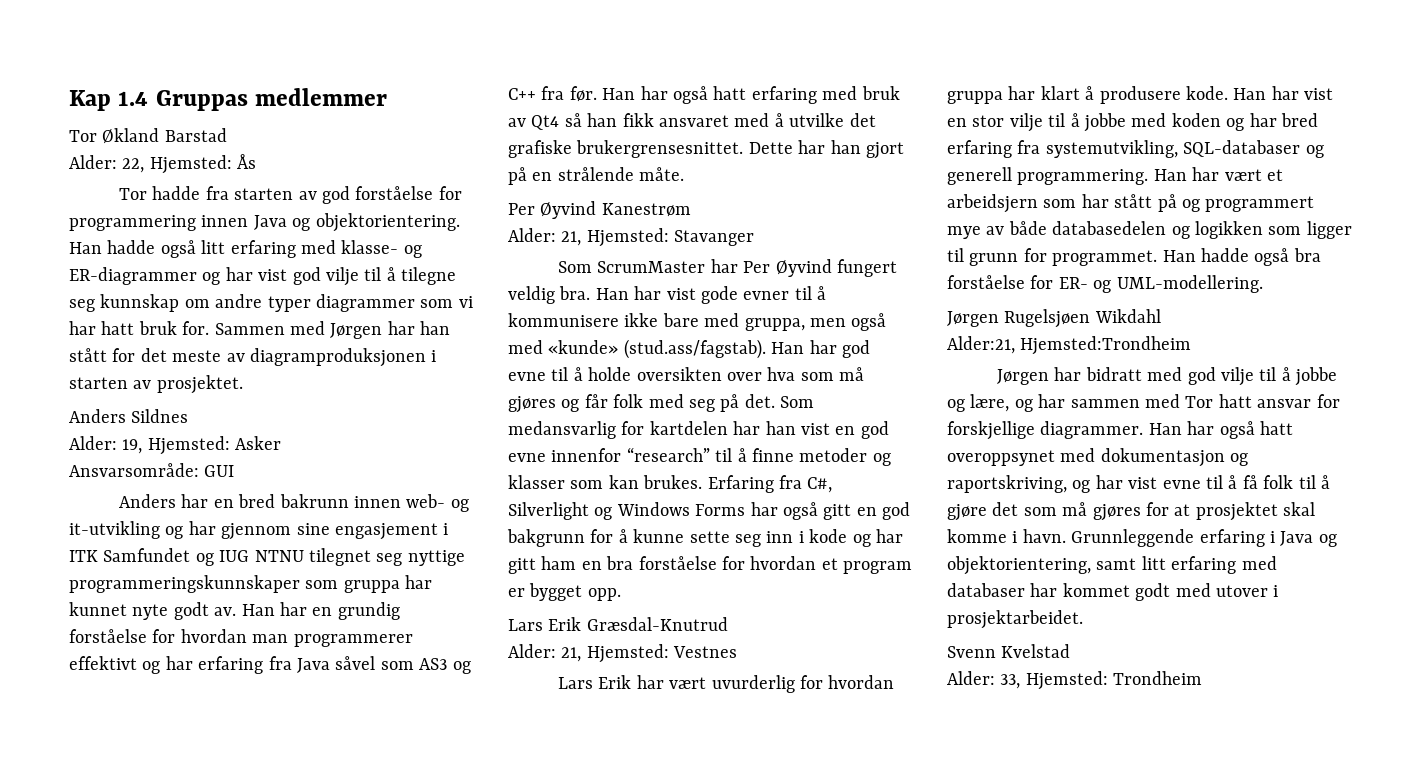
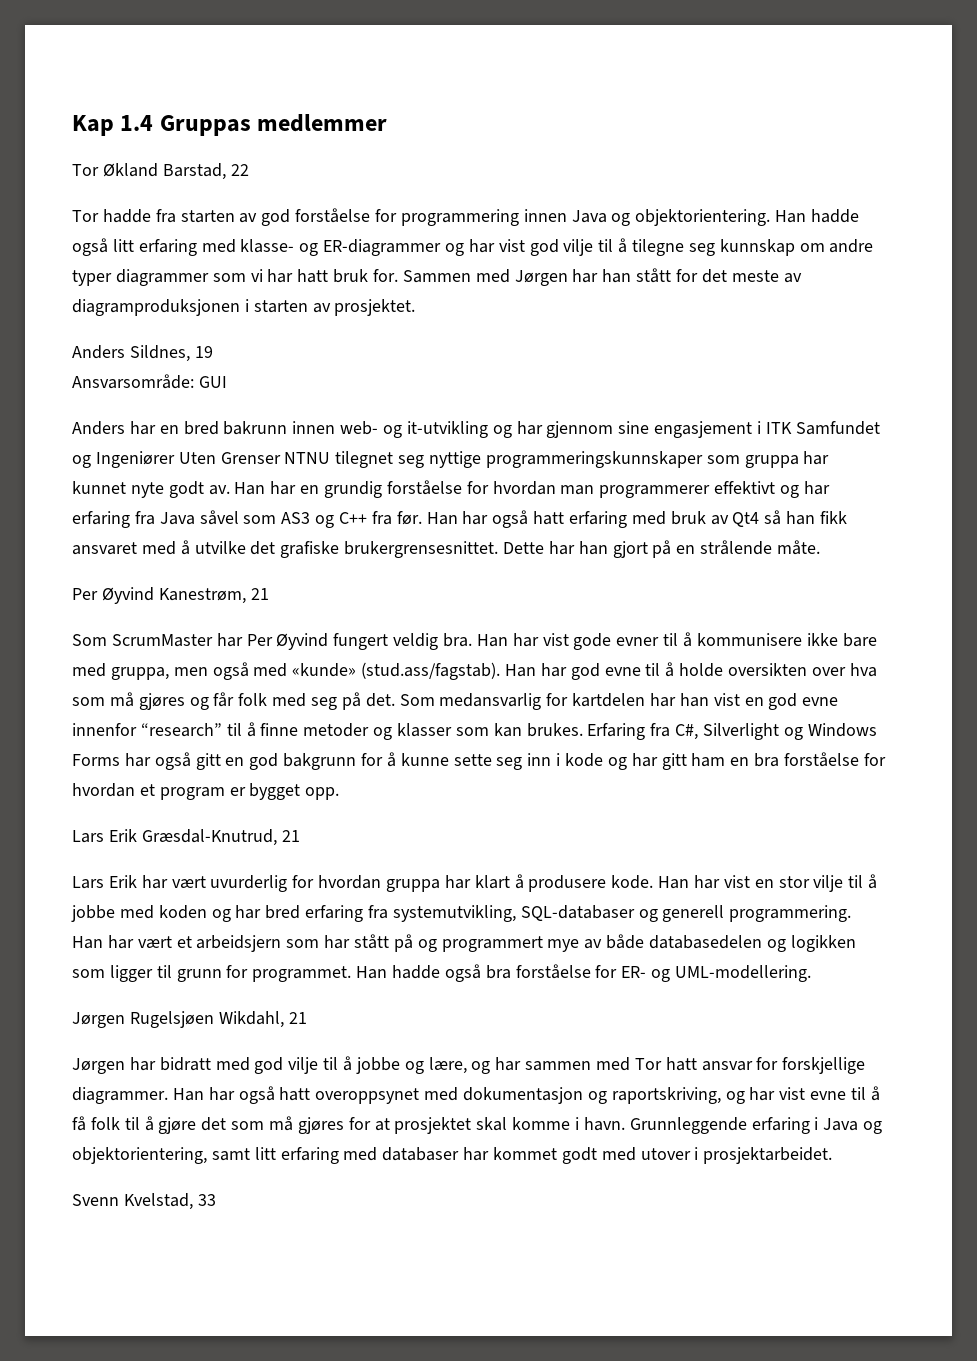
[164,128,227,142] [69,154,257,174] Barstad // Alder: 22, Hjemsted: Ås -> [162,163,249,180] Barstad, 22
[131,409,189,423] [69,436,282,455] Sildnes // Alder: 19, Hjemsted: Asker -> [129,345,213,362] Sildnes, 19
[219,550,250,562] IUG -> [95,451,281,468] Ingeniører Uten Grenser
[601,203,691,217] [508,228,755,247] Kanestrøm // Alder: 21, Hjemsted: Stavanger -> [158,588,269,604] Kanestrøm, 21
[586,617,728,631] [508,644,738,663] Græsdal-Knutrud // Alder: 21, Hjemsted: Vestnes -> [141,829,300,846] Græsdal-Knutrud, 21
[1094,309,1161,323] [947,336,1192,355] Wikdahl // Alder:21, Hjemsted:Trondheim -> [218,1011,307,1028] Wikdahl, 21
[1001,644,1071,658] [947,671,1203,690] Kvelstad // Alder: 33, Hjemsted: Trondheim -> [123,1193,216,1210] Kvelstad, 33

